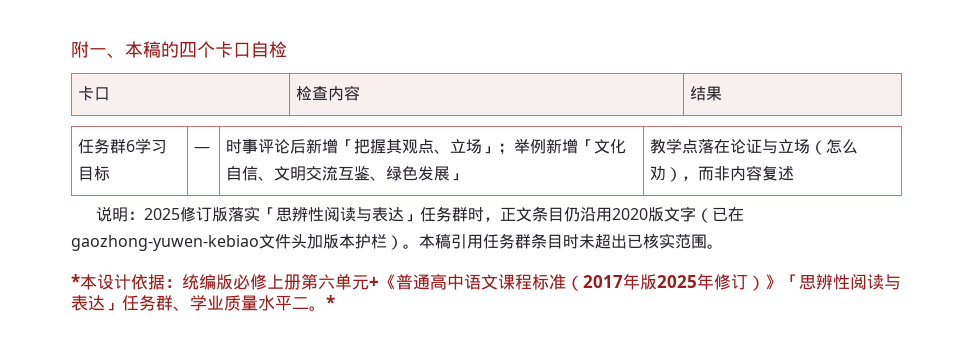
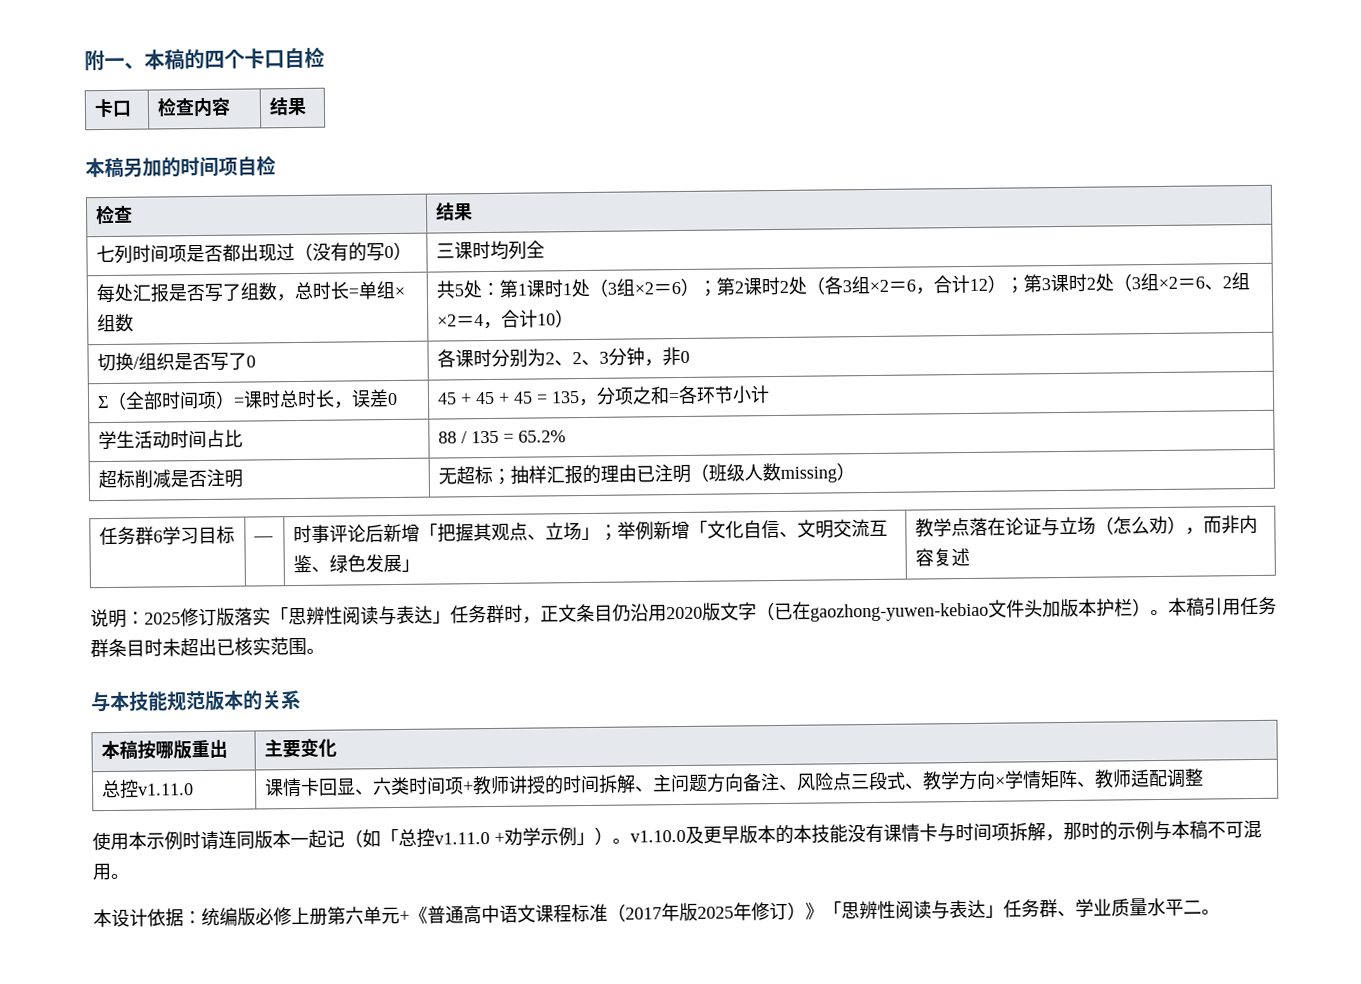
(723, 93) none -> [85,155,276,178] [95,204,134,225] [435,202,474,221] [96,241,413,264] [436,240,546,260] [96,280,406,304] [97,313,135,333] [436,272,1251,299] [437,309,575,330] [97,352,257,372] [437,346,691,368] [97,389,399,410] [437,385,771,407] [98,429,244,450] [438,430,567,444] [98,468,244,489] [438,462,856,485] // 本稿另加的时间项自检 // 检查 | 结果 // 七列时间项是否都出现过（没有的写0） | 三课时均列全 // 每处汇报是否写了组数，总时长=单组×组数 | 共5处：第1课时1处（3组×2＝6）；第2课时2处（各3组×2＝6，合计12）；第3课时2处（3组×2＝6、2组×2＝4，合计10） // 切换/组织是否写了0 | 各课时分别为2、2、3分钟，非0 // Σ（全部时间项）=课时总时长，误差0 | 45 + 45 + 45 = 135，分项之和=各环节小计 // 学生活动时间占比 | 88 / 135 = 65.2% // 超标削减是否注明 | 无超标；抽样汇报的理由已注明（班级人数missing）
[71,274,80,288] * -> [91,689,301,713] [101,739,229,760] [264,737,338,758] [101,779,195,799] [264,768,1205,798] [92,819,1262,851] [92,862,130,881] 与本技能规范版本的关系 // 本稿按哪版重出 | 主要变化 // 总控v1.11.0 | 课情卡回显、六类时间项+教师讲授的时间拆解、主问题方向备注、风险点三段式、教学方向×学情矩阵、教师适配调整 // 使用本示例时请连同版本一起记（如「总控v1.11.0 +劝学示例」）。v1.10.0及更早版本的本技能没有课情卡与时间项拆解，那时的示例与本稿不可混用。 //
[326,295,335,309] * -> (1220, 912) none

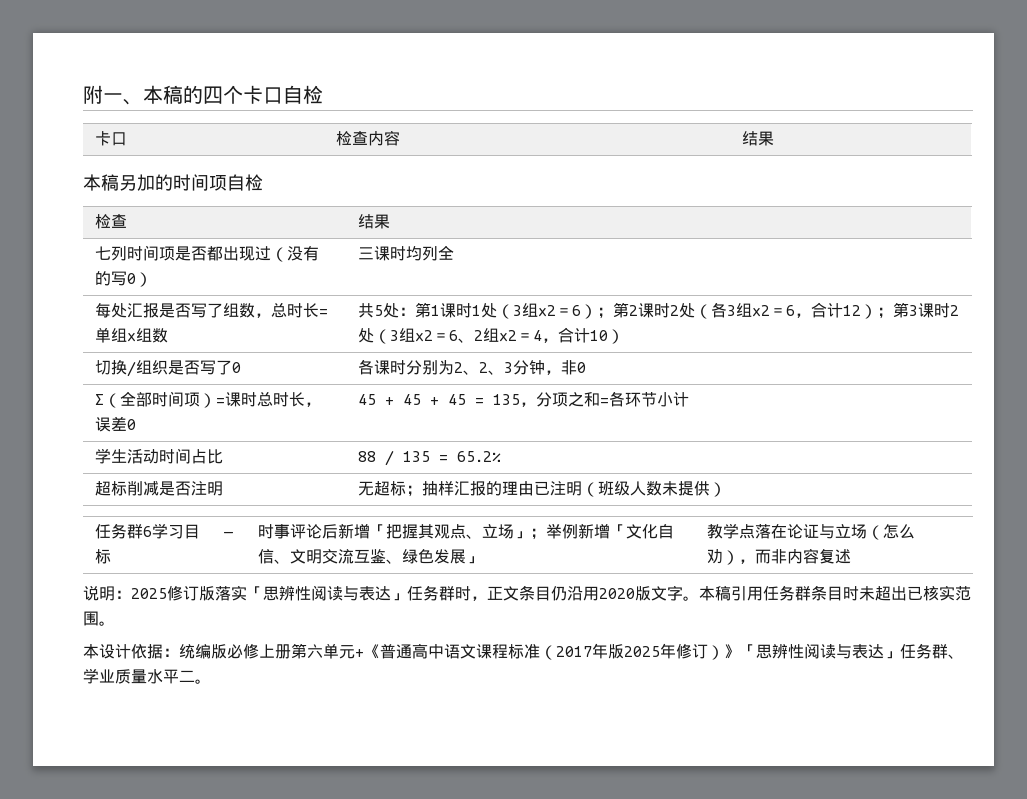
[780,466,838,483] missing -> [662,481,711,496] 未提供
[756,598,1151,622] （已在gaozhong-yuwen-kebiao文件头加版本护栏） -> (683, 593) none
[91,689,301,713] [101,739,229,760] [264,737,338,758] [101,779,195,799] [264,768,1205,798] [92,819,1262,851] [92,862,130,881] // 与本技能规范版本的关系 // 本稿按哪版重出 | 主要变化 // 总控v1.11.0 | 课情卡回显、六类时间项+教师讲授的时间拆解、主问题方向备注、风险点三段式、教学方向×学情矩阵、教师适配调整 // 使用本示例时请连同版本一起记（如「总控v1.11.0 +劝学示例」）。v1.10.0及更早版本的本技能没有课情卡与时间项拆解，那时的示例与本稿不可混用。 -> (115, 623) none

